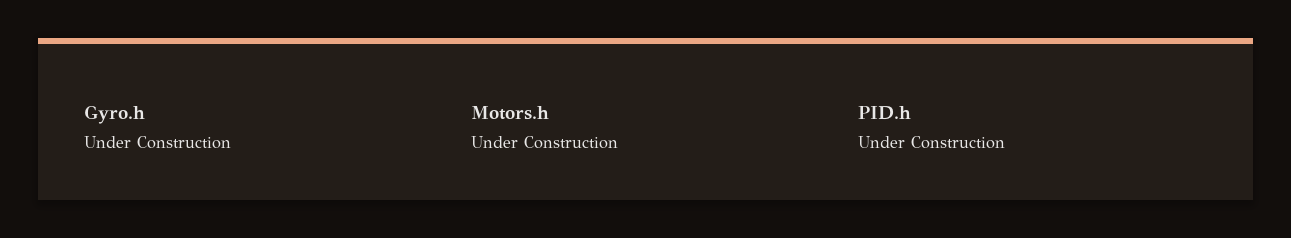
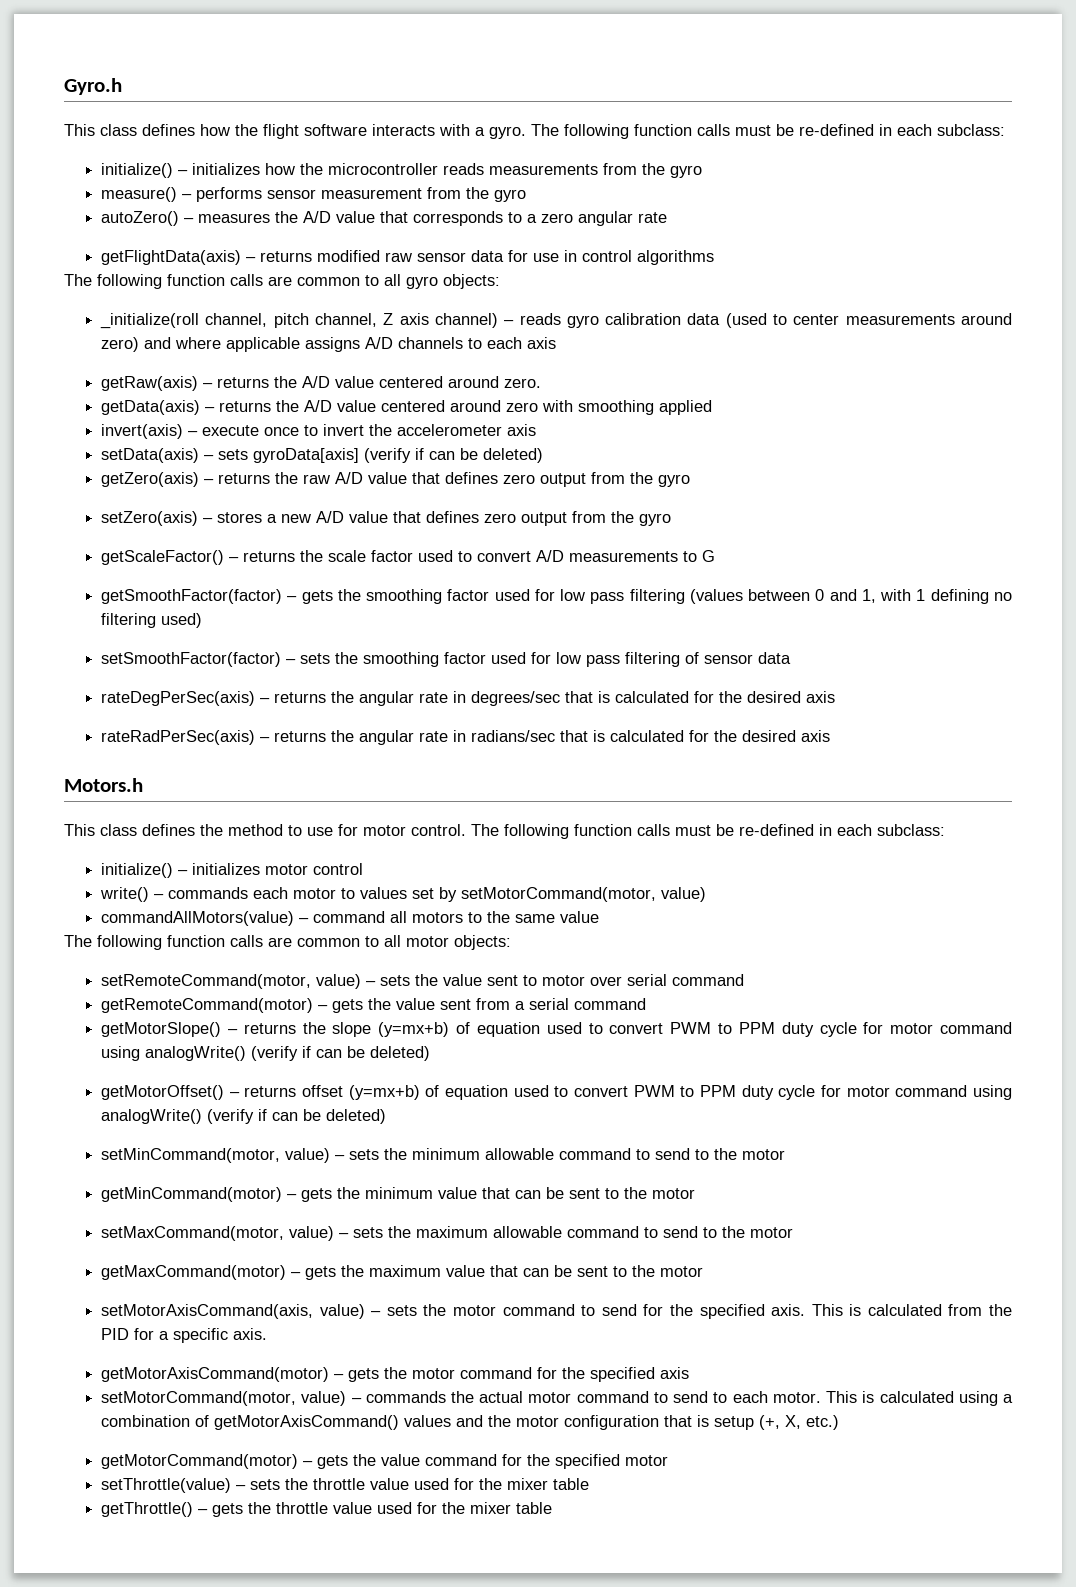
[84,136,231,149] [471,106,549,120] [471,136,618,149] [858,106,911,120] [858,136,1005,149] Under Construction // Motors.h // Under Construction // PID.h // Under Construction -> [64,124,1005,139] [101,163,703,178] [101,187,527,202] [101,211,668,226] [101,250,715,265] [64,274,500,289] [100,313,1013,329] [101,337,557,352] [101,376,542,391] [101,400,713,415] [101,424,537,439] [101,448,544,463] [101,472,691,487] [101,511,672,526] [101,550,716,565] [101,589,1013,604] [101,613,203,628] [101,652,792,667] [101,691,836,706] [101,730,831,745] [64,778,143,792] [64,824,945,839] [101,863,364,878] [100,887,707,902] [101,911,600,926] [64,935,511,950] [101,974,745,989] [101,998,647,1013] [101,1022,1012,1037] [101,1046,431,1061] [101,1085,1013,1100] [101,1109,387,1124] [101,1148,786,1163] [101,1187,696,1202] [101,1226,794,1241] [101,1265,704,1280] [101,1304,1013,1319] [101,1328,268,1343] [101,1367,690,1382] [101,1391,1013,1406] [101,1415,840,1430] [101,1454,669,1469] [101,1478,590,1493] [101,1502,553,1517] This class defines how the flight software interacts with a gyro. The following function calls must be re-defined in each subclass: // initialize() – initializes how the microcontroller reads measurements from the gyro // measure() – performs sensor measurement from the gyro // autoZero() – measures the A/D value that corresponds to a zero angular rate // getFlightData(axis) – returns modified raw sensor data for use in control algorithms // The following function calls are common to all gyro objects: // _initialize(roll channel, pitch channel, Z axis channel) – reads gyro calibration data (used to center measurements around zero) and where applicable assigns A/D channels to each axis // getRaw(axis) – returns the A/D value centered around zero. // getData(axis) – returns the A/D value centered around zero with smoothing applied // invert(axis) – execute once to invert the accelerometer axis // setData(axis) – sets gyroData[axis] (verify if can be deleted) // getZero(axis) – returns the raw A/D value that defines zero output from the gyro // setZero(axis) – stores a new A/D value that defines zero output from the gyro // getScaleFactor() – returns the scale factor used to convert A/D measurements to G // getSmoothFactor(factor) – gets the smoothing factor used for low pass filtering (values between 0 and 1, with 1 defining no filtering used) // setSmoothFactor(factor) – sets the smoothing factor used for low pass filtering of sensor data // rateDegPerSec(axis) – returns the angular rate in degrees/sec that is calculated for the desired axis // rateRadPerSec(axis) – returns the angular rate in radians/sec that is calculated for the desired axis // Motors.h // This class defines the method to use for motor control. The following function calls must be re-defined in each subclass: // initialize() – initializes motor control // write() – commands each motor to values set by setMotorCommand(motor, value) // commandAllMotors(value) – command all motors to the same value // The following function calls are common to all motor objects: // setRemoteCommand(motor, value) – sets the value sent to motor over serial command // getRemoteCommand(motor) – gets the value sent from a serial command // getMotorSlope() – returns the slope (y=mx+b) of equation used to convert PWM to PPM duty cycle for motor command using analogWrite() (verify if can be deleted) // getMotorOffset() – returns offset (y=mx+b) of equation used to convert PWM to PPM duty cycle for motor command using analogWrite() (verify if can be deleted) // setMinCommand(motor, value) – sets the minimum allowable command to send to the motor // getMinCommand(motor) – gets the minimum value that can be sent to the motor // setMaxCommand(motor, value) – sets the maximum allowable command to send to the motor // getMaxCommand(motor) – gets the maximum value that can be sent to the motor // setMotorAxisCommand(axis, value) – sets the motor command to send for the specified axis. This is calculated from the PID for a specific axis. // getMotorAxisCommand(motor) – gets the motor command for the specified axis // setMotorCommand(motor, value) – commands the actual motor command to send to each motor. This is calculated using a combination of getMotorAxisCommand() values and the motor configuration that is setup (+, X, etc.) // getMotorCommand(motor) – gets the value command for the specified motor // setThrottle(value) – sets the throttle value used for the mixer table // getThrottle() – gets the throttle value used for the mixer table

